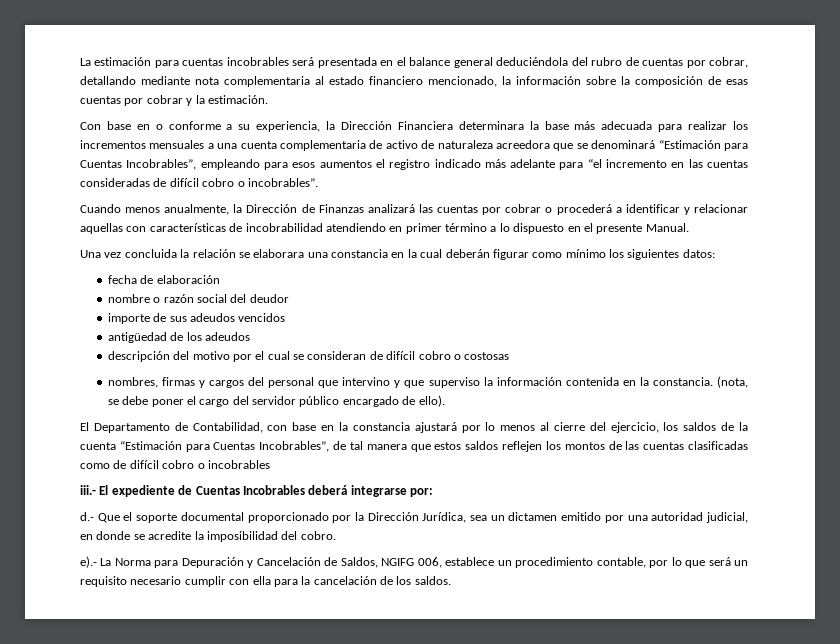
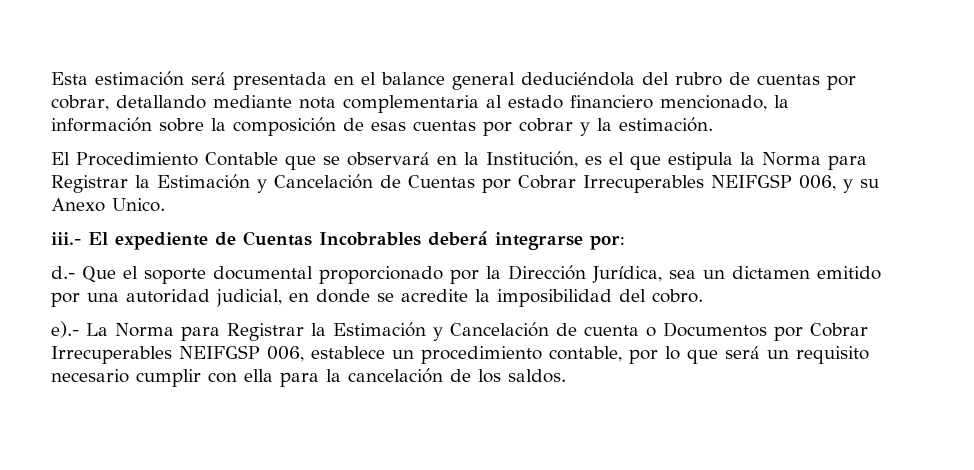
[80,57,289,68] La estimación para cuentas incobrables -> [51,71,184,86] Esta estimación
[80,121,749,132] [80,140,748,151] [80,159,748,170] [80,178,318,187] [80,204,749,215] [80,223,689,234] [80,249,715,260] [107,275,220,284] [107,294,289,303] [107,313,286,324] [107,332,250,343] [107,351,510,362] [107,376,749,388] [107,395,445,407] [80,422,749,433] [80,441,748,452] [80,460,270,469] Con base en o conforme a su experiencia, la Dirección Financiera determinara la base más adecuada para realizar los incrementos mensuales a una cuenta complementaria de activo de naturaleza acreedora que se denominará “Estimación para Cuentas Incobrables”, empleando para esos aumentos el registro indicado más adelante para “el incremento en las cuentas consideradas de difícil cobro o incobrables”. // Cuando menos anualmente, la Dirección de Finanzas analizará las cuentas por cobrar o procederá a identificar y relacionar aquellas con características de incobrabilidad atendiendo en primer término a lo dispuesto en el presente Manual. // Una vez concluida la relación se elaborara una constancia en la cual deberán figurar como mínimo los siguientes datos: // fecha de elaboración // nombre o razón social del deudor // importe de sus adeudos vencidos // antigüedad de los adeudos // descripción del motivo por el cual se consideran de difícil cobro o costosas // nombres, firmas y cargos del personal que intervino y que superviso la información contenida en la constancia. (nota, se debe poner el cargo del servidor público encargado de ello). // El Departamento de Contabilidad, con base en la constancia ajustará por lo menos al cierre del ejercicio, los saldos de la cuenta “Estimación para Cuentas Incobrables”, de tal manera que estos saldos reflejen los montos de las cuentas clasificadas como de difícil cobro o incobrables -> [51,151,867,170] [51,174,879,193] [51,198,165,212] El Procedimiento Contable que se observará en la Institución, es el que estipula la Norma para Registrar la Estimación y Cancelación de Cuentas por Cobrar Irrecuperables NEIFGSP 006, y su Anexo Unico.
[181,557,415,568] Depuración y Cancelación de Saldos, NGIFG -> [227,322,868,341] [51,345,260,364] Registrar la Estimación y Cancelación de cuenta o Documentos por Cobrar Irrecuperables NEIFGSP

